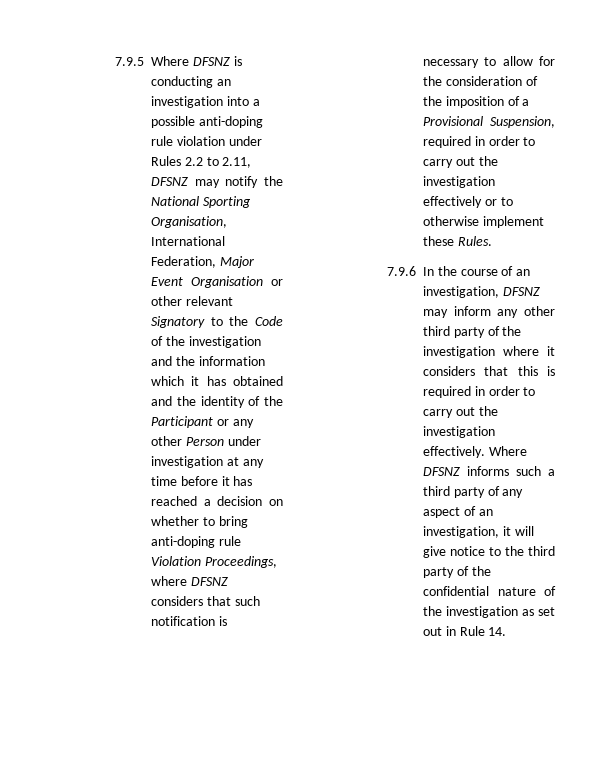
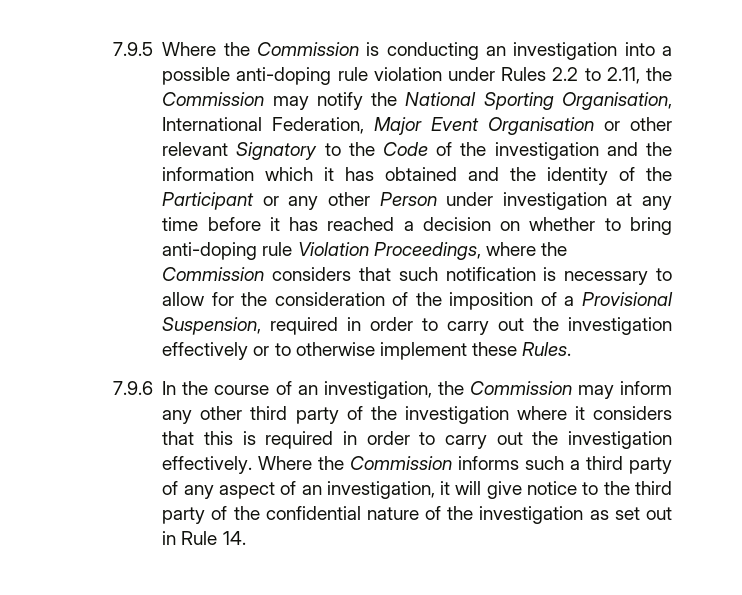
[192,57,230,66] DFSNZ -> [223,42,359,56] the Commission
[151,177,188,186] DFSNZ -> [645,67,672,81] [162,92,265,106] the Commission
[190,577,228,586] DFSNZ -> [540,242,567,256] [162,267,265,281] the Commission
[502,287,540,296] DFSNZ -> [437,381,572,395] the Commission
[423,467,460,476] DFSNZ -> [318,456,453,470] the Commission

